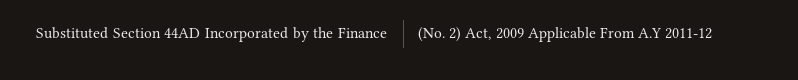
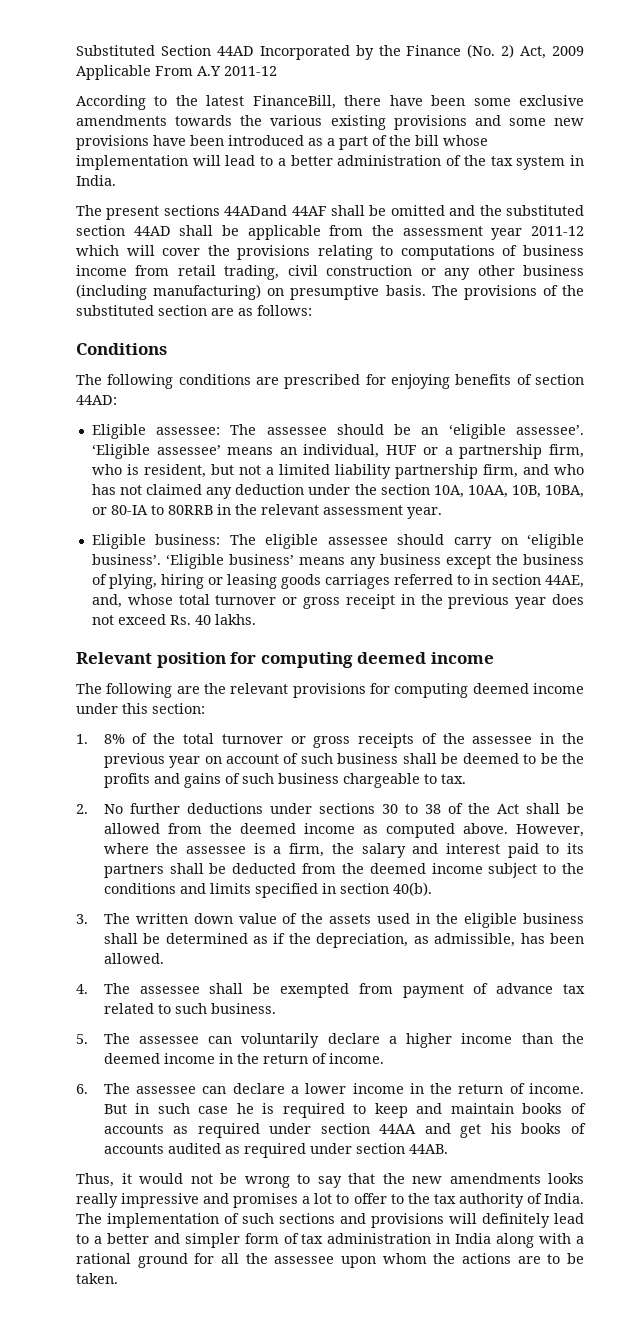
(713, 33) none -> [76,95,585,110] [76,115,584,130] [76,135,488,150] [76,155,585,170] [76,175,116,186] [76,205,584,220] [76,225,584,240] [76,245,584,260] [76,265,585,280] [76,284,584,300] [76,305,312,316] [76,343,167,355] [76,374,584,389] [76,395,117,405] [91,424,585,439] [91,444,585,459] [91,464,584,479] [91,484,585,499] [91,504,442,519] [91,534,585,549] [91,554,585,569] [91,574,584,589] [91,594,584,609] [91,614,256,625] [76,652,494,668] [76,683,584,698] [76,703,205,714] [76,733,584,748] [103,753,585,768] [103,773,466,788] [76,803,584,814] [103,823,584,838] [103,843,585,858] [103,863,584,878] [103,882,432,898] [76,913,585,928] [103,933,584,948] [103,953,164,964] [76,983,585,998] [103,1003,276,1014] [76,1033,584,1048] [103,1053,384,1064] [76,1083,584,1094] [103,1103,586,1118] [103,1123,586,1138] [103,1143,448,1158] [76,1173,584,1188] [76,1193,585,1208] [76,1213,584,1228] [76,1233,584,1248] [76,1253,584,1268] [76,1273,118,1284] // According to the latest FinanceBill, there have been some exclusive amendments towards the various existing provisions and some new provisions have been introduced as a part of the bill whose implementation will lead to a better administration of the tax system in India. // The present sections 44ADand 44AF shall be omitted and the substituted section 44AD shall be applicable from the assessment year 2011-12 which will cover the provisions relating to computations of business income from retail trading, civil construction or any other business (including manufacturing) on presumptive basis. The provisions of the substituted section are as follows: // Conditions // The following conditions are prescribed for enjoying benefits of section 44AD: // Eligible assessee: The assessee should be an ‘eligible assessee’. ‘Eligible assessee’ means an individual, HUF or a partnership firm, who is resident, but not a limited liability partnership firm, and who has not claimed any deduction under the section 10A, 10AA, 10B, 10BA, or 80-IA to 80RRB in the relevant assessment year. // Eligible business: The eligible assessee should carry on ‘eligible business’. ‘Eligible business’ means any business except the business of plying, hiring or leasing goods carriages referred to in section 44AE, and, whose total turnover or gross receipt in the previous year does not exceed Rs. 40 lakhs. // Relevant position for computing deemed income // The following are the relevant provisions for computing deemed income under this section: // 1. 8% of the total turnover or gross receipts of the assessee in the previous year on account of such business shall be deemed to be the profits and gains of such business chargeable to tax. // 2. No further deductions under sections 30 to 38 of the Act shall be allowed from the deemed income as computed above. However, where the assessee is a firm, the salary and interest paid to its partners shall be deducted from the deemed income subject to the conditions and limits specified in section 40(b). // 3. The written down value of the assets used in the eligible business shall be determined as if the depreciation, as admissible, has been allowed. // 4. The assessee shall be exempted from payment of advance tax related to such business. // 5. The assessee can voluntarily declare a higher income than the deemed income in the return of income. // 6. The assessee can declare a lower income in the return of income. But in such case he is required to keep and maintain books of accounts as required under section 44AA and get his books of accounts audited as required under section 44AB. // Thus, it would not be wrong to say that the new amendments looks really impressive and promises a lot to offer to the tax authority of India. The implementation of such sections and provisions will definitely lead to a better and simpler form of tax administration in India along with a rational ground for all the assessee upon whom the actions are to be taken.

